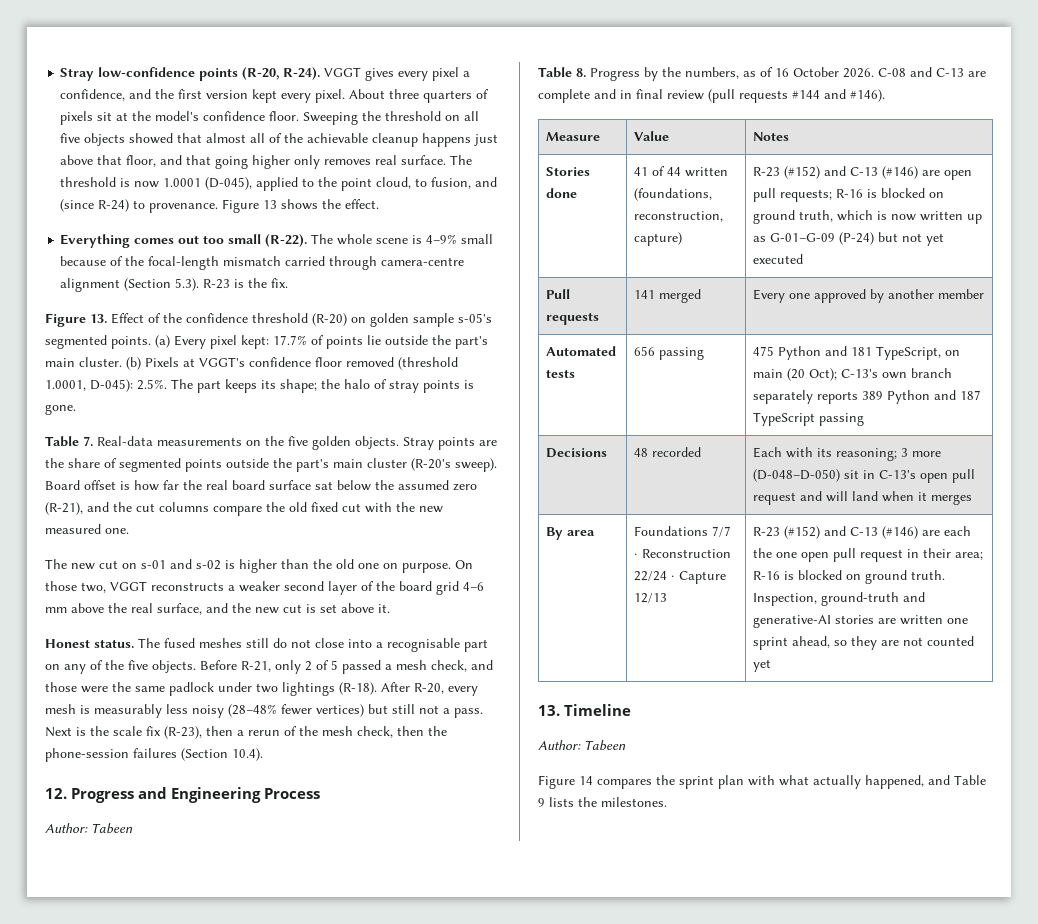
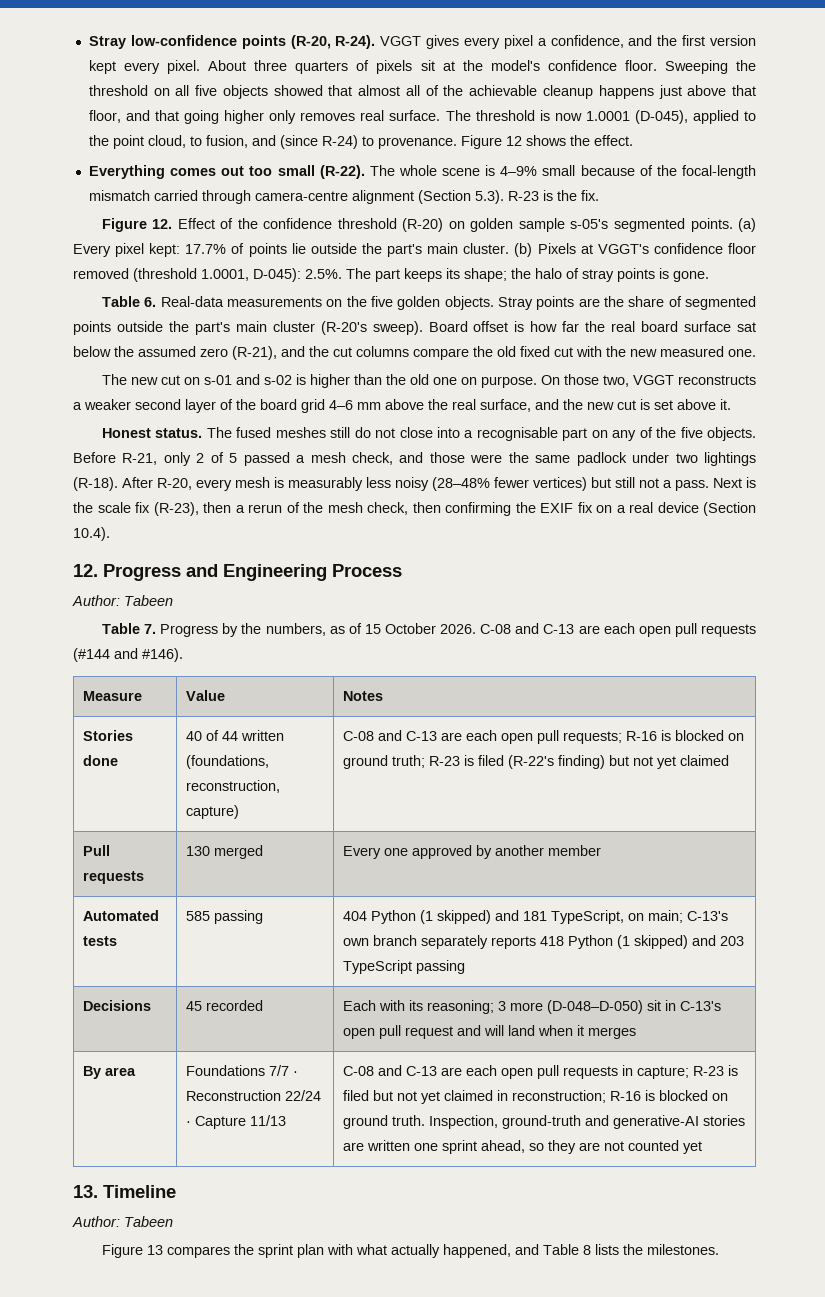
[263,200,278,209] 13 -> [505,136,522,146] 12
[90,314,107,323] 13. -> [152,219,173,229] 12.
[83,436,93,446] 7. -> [144,297,157,307] 6.
[428,726,447,736] [45,748,177,762] the phone-session failures -> [445,502,699,516] confirming the EXIF fix on a real device
[576,68,586,77] 8. -> [144,624,157,634] 7.
[775,68,789,77] 16 -> [364,624,381,634] 15
[538,89,820,103] complete and in final review (pull requests #144 -> [603,623,757,637] [73,648,110,662] each open pull requests (#144
[633,167,648,176] 41 -> [186,731,203,741] 40
[752,166,940,179] R-23 (#152) and C-13 (#146) are -> [343,730,498,741] C-08 and C-13 are each
[798,210,982,224] [752,232,944,246] [752,254,803,264] truth, which is now written up as G-01–G-09 (P-24) but not yet executed -> [392,755,730,769] truth; R-23 is filed (R-22's finding) but not yet claimed
[633,290,655,299] 141 -> [186,846,211,856] 130
[633,346,655,356] 656 -> [186,911,211,921] 585
[752,346,821,360] 475 Python -> [343,910,492,924] 404 Python (1 skipped)
[752,368,837,381] main (20 Oct); -> [648,910,684,923] main;
[861,390,981,404] 389 Python and 187 -> [540,935,745,949] 418 Python (1 skipped) and 203
[633,448,648,457] 48 -> [186,1001,203,1011] 45
[633,593,667,603] [752,526,971,539] [752,548,983,562] 12/13 | R-23 (#152) and C-13 (#146) are each the one open pull request in their area; -> [250,1115,287,1126] [343,1065,739,1079] [343,1090,607,1104] 11/13 | C-08 and C-13 are each open pull requests in capture; R-23 is filed but not yet claimed in reconstruction;
[579,776,593,785] 14 -> [146,1245,163,1255] 13
[538,798,545,807] 9 -> [582,1245,591,1255] 8

